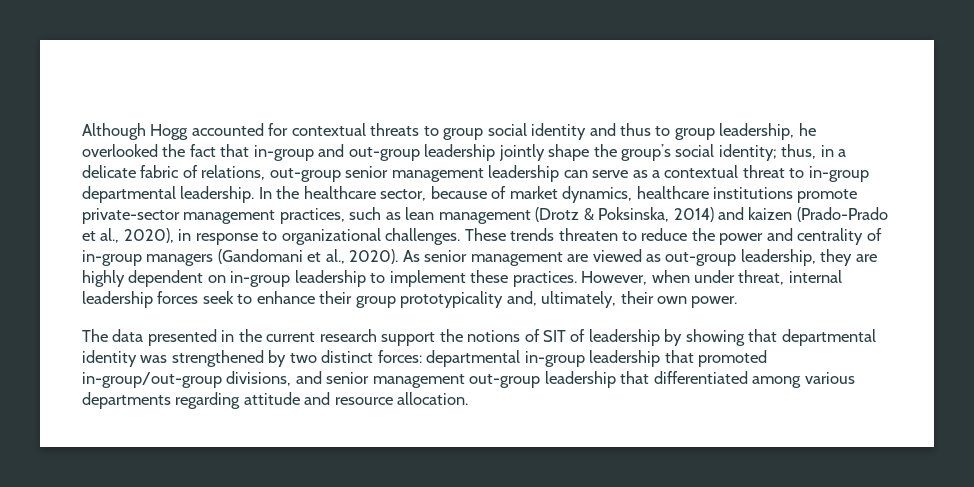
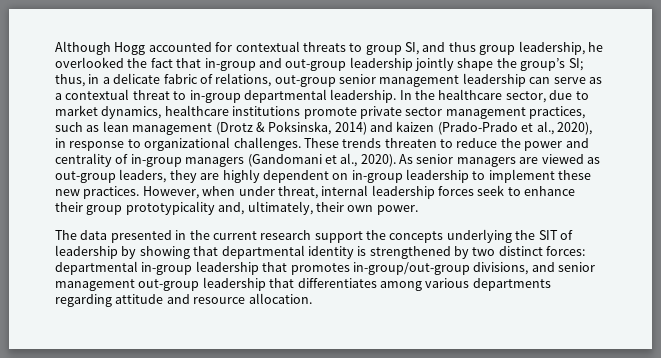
[487,123,587,140] social identity -> [405,42,419,55] SI,
[655,126,671,136] to -> (476, 47) none
[675,144,777,161] social identity; -> [568,58,583,71] SI;
[430,186,507,199] because of -> [549,90,589,100] due to
[82,208,180,224] private-sector -> [359,106,443,119] private sector
[470,252,563,266] management -> [456,157,516,167] managers
[740,249,816,266] leadership, -> [119,169,167,183] leaders,
(509, 276) none -> [55,189,80,196] new
[467,329,540,342] notions of -> [389,229,536,243] concepts underlying the
[140,355,168,363] was -> [357,246,367,256] is
[698,350,768,367] promoted -> [290,263,350,275] promotes
[653,371,748,384] differentiated -> [297,278,377,288] differentiates

